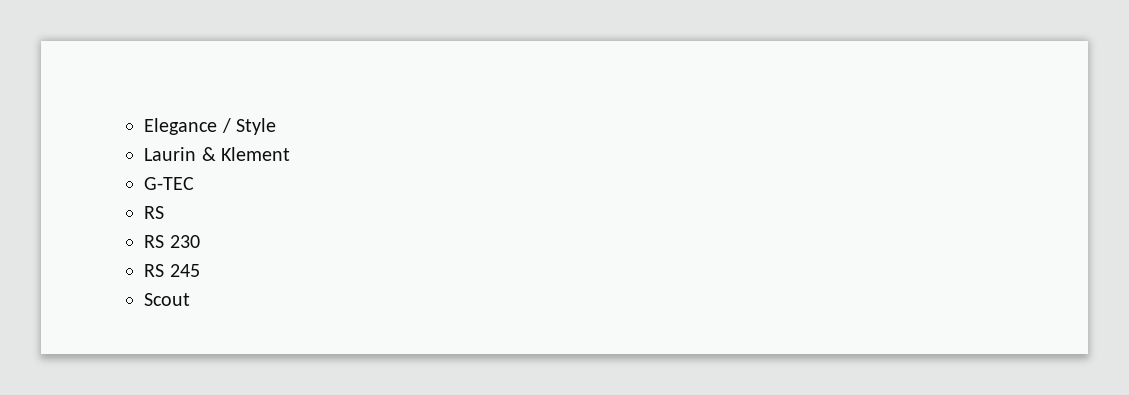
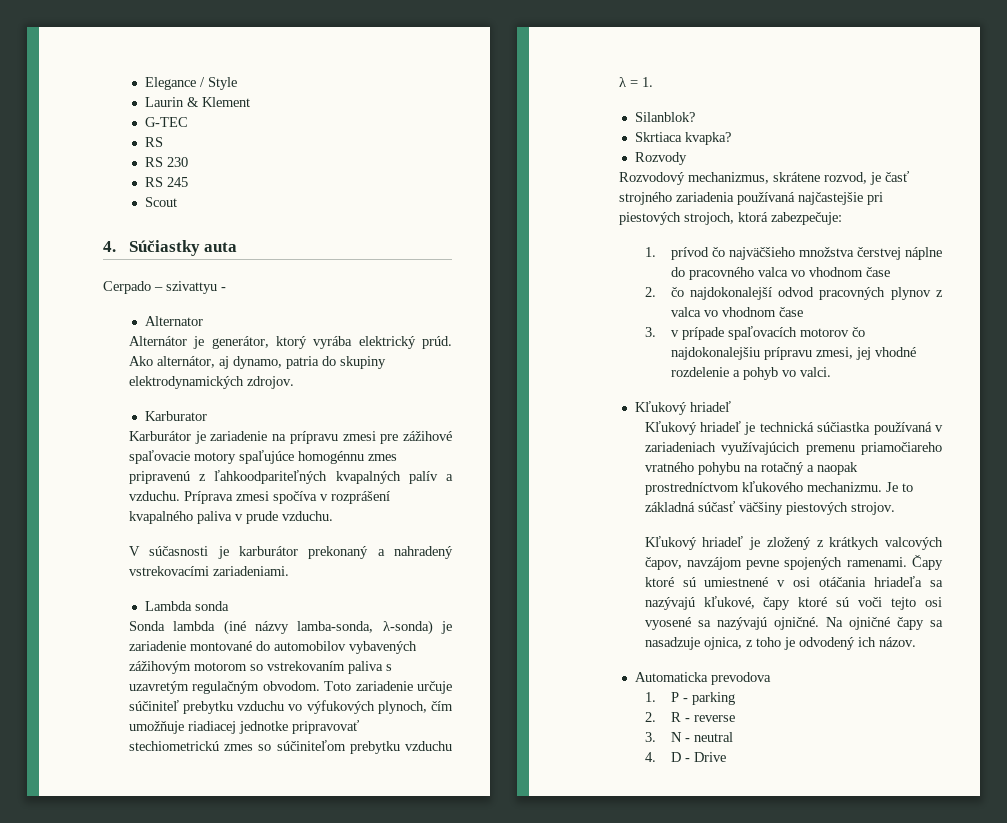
(191, 299) none -> [103,240,238,256] [103,281,226,294] [144,316,203,326] [128,336,452,349] [128,356,386,369] [128,376,294,389] [144,411,207,421] [128,431,452,444] [128,450,397,464] [128,470,454,484] [128,491,390,504] [128,511,333,524] [128,546,454,559] [128,566,289,576] [144,601,229,611] [128,620,453,635] [128,641,417,654] [128,661,392,674] [128,681,452,694] [128,700,453,714] [128,720,359,734] [128,740,453,754] [618,77,653,87] [634,112,695,122] [634,132,731,145] [634,152,687,165] [618,171,909,185] [618,192,883,205] [618,212,842,225] [644,247,942,260] [670,267,890,280] [644,287,943,300] [670,307,803,317] [644,326,865,340] [670,347,916,360] [670,367,831,380] [634,401,731,415] [644,421,943,435] [644,442,942,455] [644,462,858,475] [644,481,913,495] [644,501,895,515] [644,536,943,550] [644,555,943,570] [644,576,943,587] [644,596,942,610] [644,617,943,630] [644,637,916,650] [634,672,771,685] [644,692,735,705] [644,712,735,722] [644,732,733,742] [644,752,726,762] // 4. Súčiastky auta // Cerpado – szivattyu - // Alternator // Alternátor je generátor, ktorý vyrába elektrický prúd. Ako alternátor, aj dynamo, patria do skupiny elektrodynamických zdrojov. // Karburator // Karburátor je zariadenie na prípravu zmesi pre zážihové spaľovacie motory spaľujúce homogénnu zmes pripravenú z ľahkoodpariteľných kvapalných palív a vzduchu. Príprava zmesi spočíva v rozprášení kvapalného paliva v prude vzduchu. // V súčasnosti je karburátor prekonaný a nahradený vstrekovacími zariadeniami. // Lambda sonda // Sonda lambda (iné názvy lamba-sonda, λ-sonda) je zariadenie montované do automobilov vybavených zážihovým motorom so vstrekovaním paliva s uzavretým regulačným obvodom. Toto zariadenie určuje súčiniteľ prebytku vzduchu vo výfukových plynoch, čím umožňuje riadiacej jednotke pripravovať stechiometrickú zmes so súčiniteľom prebytku vzduchu λ = 1. // Silanblok? // Skrtiaca kvapka? // Rozvody // Rozvodový mechanizmus, skrátene rozvod, je časť strojného zariadenia používaná najčastejšie pri piestových strojoch, ktorá zabezpečuje: // 1. prívod čo najväčšieho množstva čerstvej náplne do pracovného valca vo vhodnom čase // 2. čo najdokonalejší odvod pracovných plynov z valca vo vhodnom čase // 3. v prípade spaľovacích motorov čo najdokonalejšiu prípravu zmesi, jej vhodné rozdelenie a pohyb vo valci. // Kľukový hriadeľ // Kľukový hriadeľ je technická súčiastka používaná v zariadeniach využívajúcich premenu priamočiareho vratného pohybu na rotačný a naopak prostredníctvom kľukového mechanizmu. Je to základná súčasť väčšiny piestových strojov. // Kľukový hriadeľ je zložený z krátkych valcových čapov, navzájom pevne spojených ramenami. Čapy ktoré sú umiestnené v osi otáčania hriadeľa sa nazývajú kľukové, čapy ktoré sú voči tejto osi vyosené sa nazývajú ojničné. Na ojničné čapy sa nasadzuje ojnica, z toho je odvodený ich názov. // Automaticka prevodova // 1. P - parking // 2. R - reverse // 3. N - neutral // 4. D - Drive

